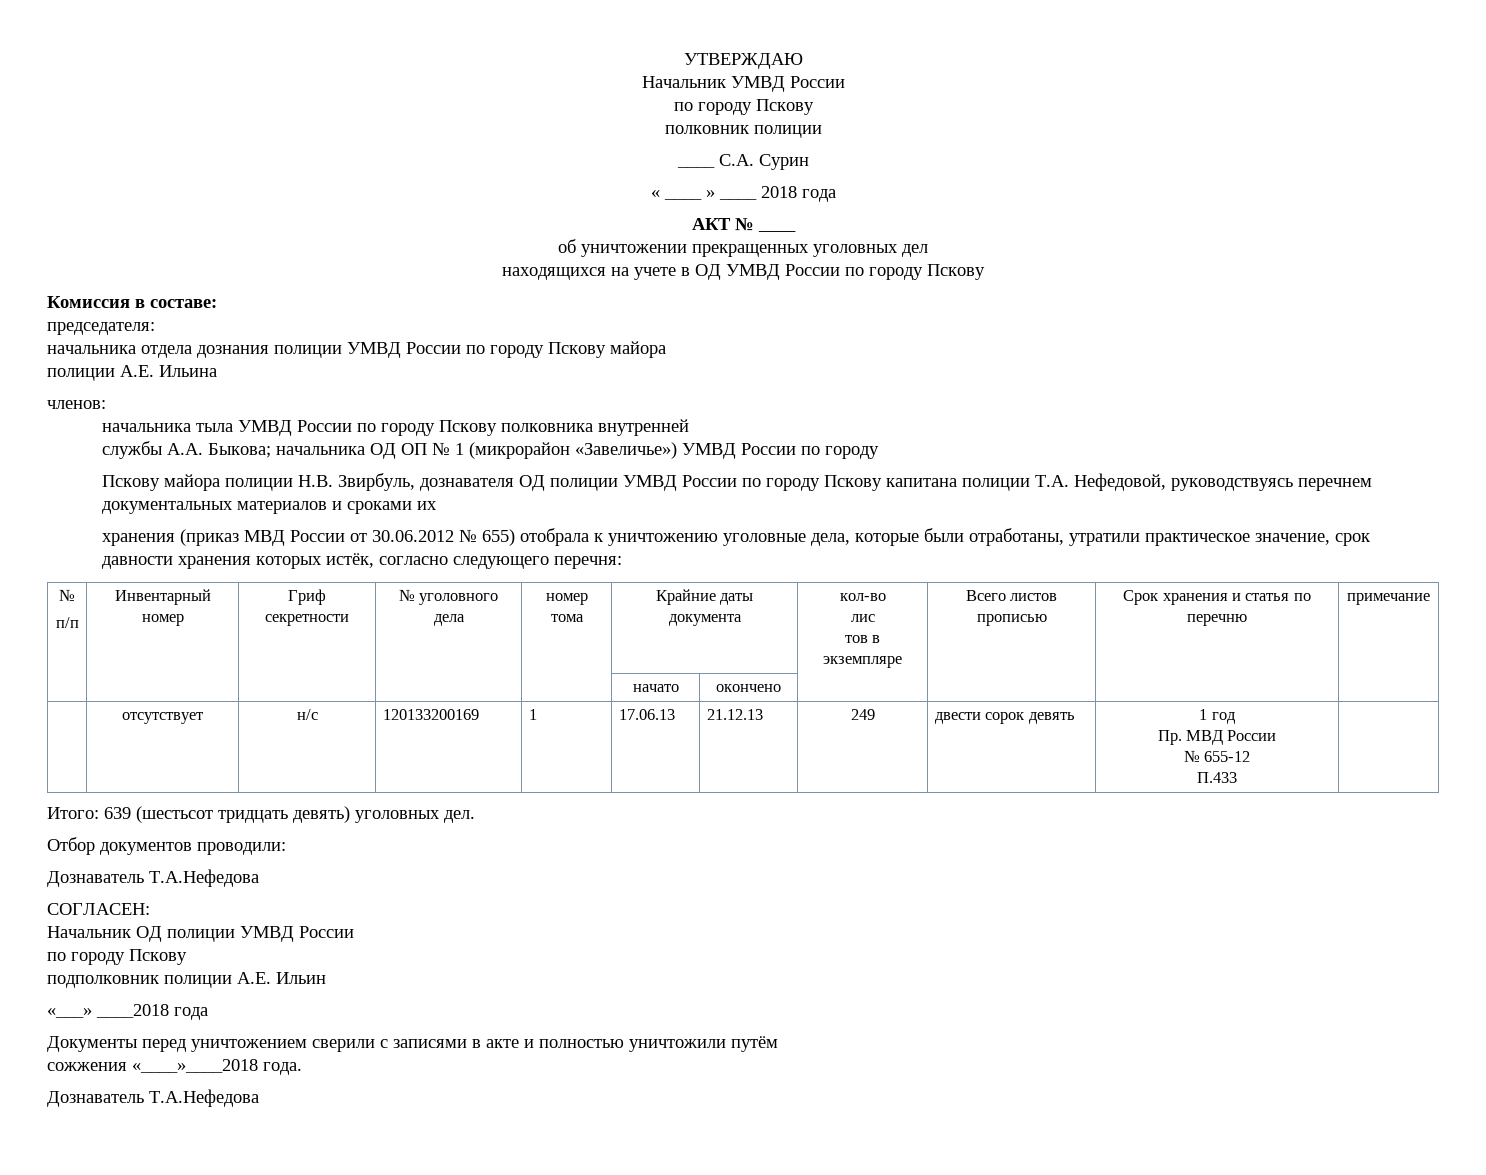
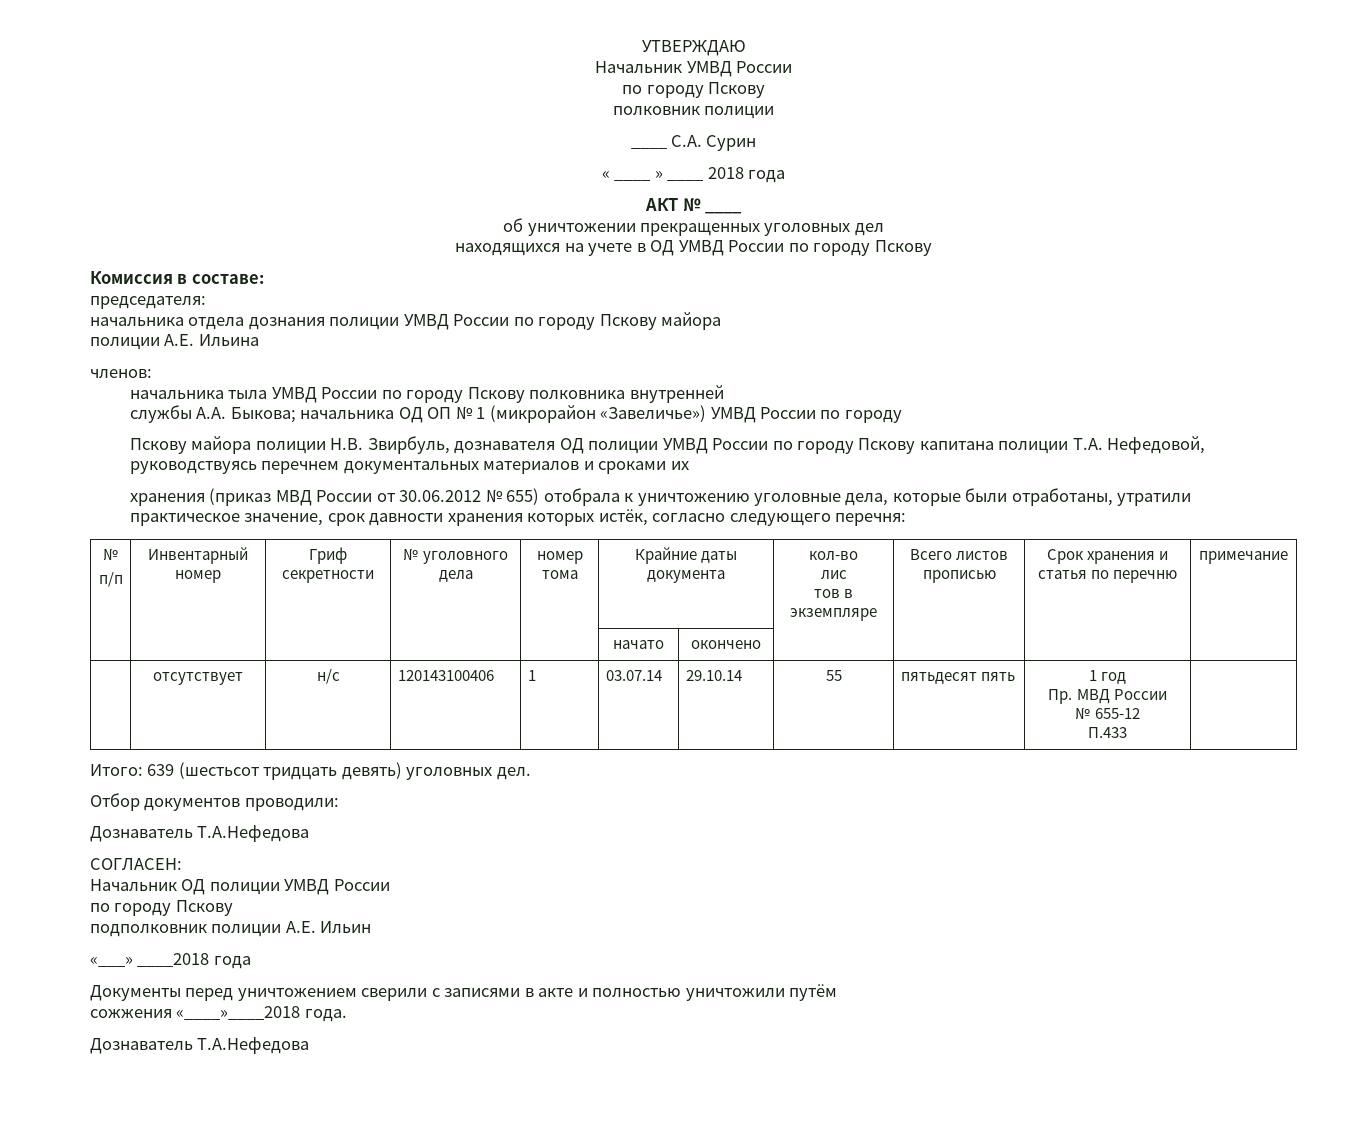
[382,709,479,720] [528,709,537,720] [618,709,675,720] [706,709,763,720] [850,709,875,720] [934,712,1075,724] 120133200169 | 1 | 17.06.13 | 21.12.13 | 249 | двести сорок девять -> [397,670,494,681] [527,670,536,681] [605,670,662,681] [685,670,742,681] [825,670,842,681] [900,672,1015,684] 120143100406 | 1 | 03.07.14 | 29.10.14 | 55 | пятьдесят пять

